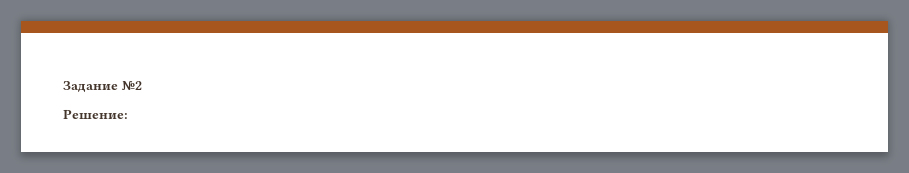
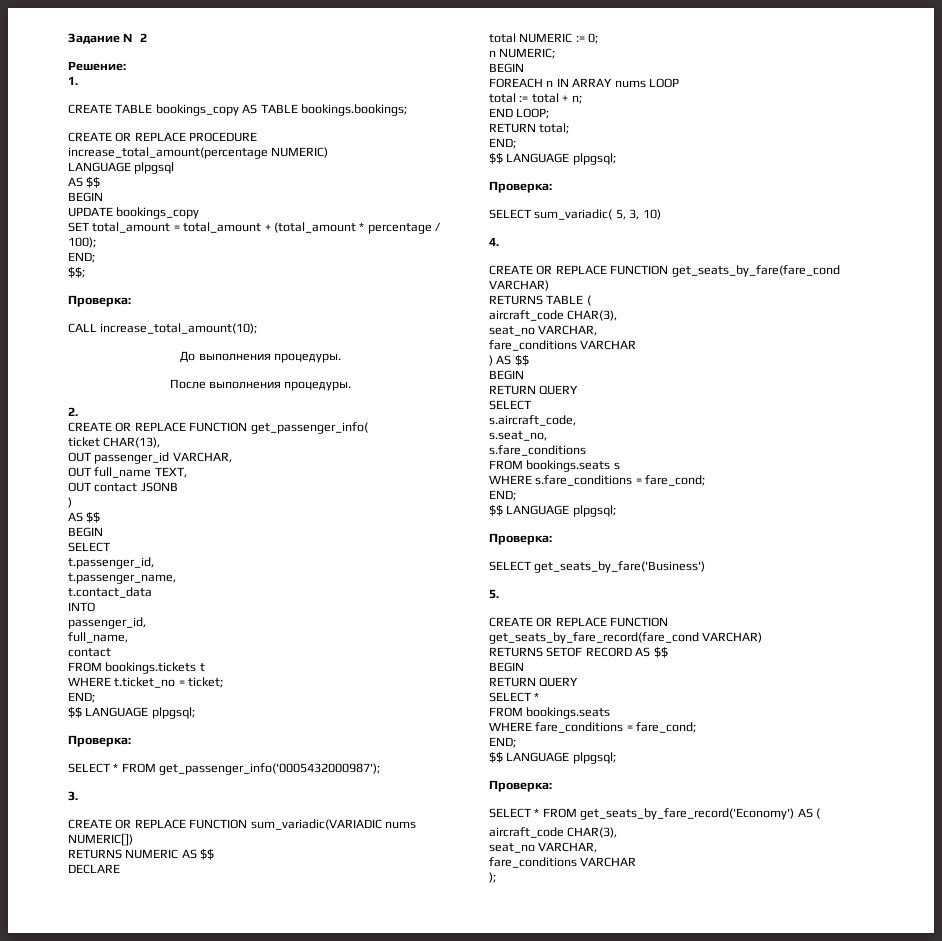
(128, 114) none -> [68,76,78,85] [68,104,407,116] [68,132,258,142] [68,147,329,159] [68,162,175,174] [68,177,101,188] [68,192,103,202] [68,207,200,219] [68,222,441,234] [68,237,96,248] [68,252,95,263] [68,267,85,278] [68,295,131,307] [68,323,258,334] [180,351,341,363] [169,379,352,391] [68,407,78,416] [68,422,368,434] [68,437,161,448] [68,452,232,464] [68,467,187,478] [68,482,178,492] [68,497,72,508] [68,512,101,523] [68,527,103,537] [68,542,110,552] [68,557,154,569] [68,573,176,584] [68,587,152,598] [68,602,95,612] [68,617,146,629] [68,632,128,643] [68,648,111,657] [68,662,205,674] [68,677,224,688] [68,692,95,703] [68,707,195,719] [68,735,131,747] [68,763,381,775] [68,791,78,801] [68,819,416,830] [68,833,133,846] [68,849,215,860] [68,864,120,874] [489,33,599,44] [489,48,556,59] [489,63,524,73] [489,78,679,88] [489,93,582,104] [489,108,550,119] [489,123,570,134] [489,138,516,149] [489,153,616,165] [489,181,552,193] [489,209,661,220] [489,237,499,246] [489,265,840,277] [489,280,549,291] [489,295,591,306] [489,310,618,321] [489,325,598,336] [489,340,637,351] [489,355,529,366] [489,370,524,380] [489,385,579,395] [489,400,531,410] [489,415,576,426] [489,431,547,441] [489,445,586,456] [489,460,620,472] [489,475,706,486] [489,490,516,501] [489,505,616,517] [489,533,552,545] [489,561,706,573] [489,589,499,599] [489,617,669,627] [489,632,763,644] [489,647,668,658] [489,662,524,672] [489,677,579,687] [489,692,540,702] [489,707,611,719] [489,722,697,733] [489,737,516,748] [489,752,616,764] [489,780,552,792] [489,808,820,820] [489,827,618,838] [489,842,598,853] [489,857,637,868] [489,872,496,883] // 1. // CREATE TABLE bookings_copy AS TABLE bookings.bookings; // CREATE OR REPLACE PROCEDURE increase_total_amount(percentage NUMERIC) // LANGUAGE plpgsql // AS $$ // BEGIN // UPDATE bookings_copy // SET total_amount = total_amount + (total_amount * percentage / 100); // END; // $$; // Проверка: // CALL increase_total_amount(10); // До выполнения процедуры. // После выполнения процедуры. // 2. // CREATE OR REPLACE FUNCTION get_passenger_info( // ticket CHAR(13), // OUT passenger_id VARCHAR, // OUT full_name TEXT, // OUT contact JSONB // ) // AS $$ // BEGIN // SELECT // t.passenger_id, // t.passenger_name, // t.contact_data // INTO // passenger_id, // full_name, // contact // FROM bookings.tickets t // WHERE t.ticket_no = ticket; // END; // $$ LANGUAGE plpgsql; // Проверка: // SELECT * FROM get_passenger_info('0005432000987'); // 3. // CREATE OR REPLACE FUNCTION sum_variadic(VARIADIC nums NUMERIC[]) // RETURNS NUMERIC AS $$ // DECLARE // total NUMERIC := 0; // n NUMERIC; // BEGIN // FOREACH n IN ARRAY nums LOOP // total := total + n; // END LOOP; // RETURN total; // END; // $$ LANGUAGE plpgsql; // Проверка: // SELECT sum_variadic( 5, 3, 10) // 4. // CREATE OR REPLACE FUNCTION get_seats_by_fare(fare_cond VARCHAR) // RETURNS TABLE ( // aircraft_code CHAR(3), // seat_no VARCHAR, // fare_conditions VARCHAR // ) AS $$ // BEGIN // RETURN QUERY // SELECT // s.aircraft_code, // s.seat_no, // s.fare_conditions // FROM bookings.seats s // WHERE s.fare_conditions = fare_cond; // END; // $$ LANGUAGE plpgsql; // Проверка: // SELECT get_seats_by_fare('Business') // 5. // CREATE OR REPLACE FUNCTION get_seats_by_fare_record(fare_cond VARCHAR) // RETURNS SETOF RECORD AS $$ // BEGIN // RETURN QUERY // SELECT * // FROM bookings.seats // WHERE fare_conditions = fare_cond; // END; // $$ LANGUAGE plpgsql; // Проверка: // SELECT * FROM get_seats_by_fare_record('Economy') AS ( // aircraft_code CHAR(3), // seat_no VARCHAR, // fare_conditions VARCHAR // );

